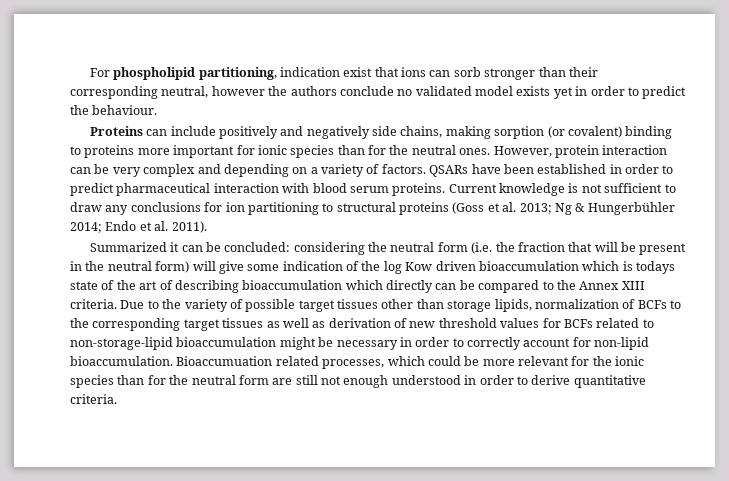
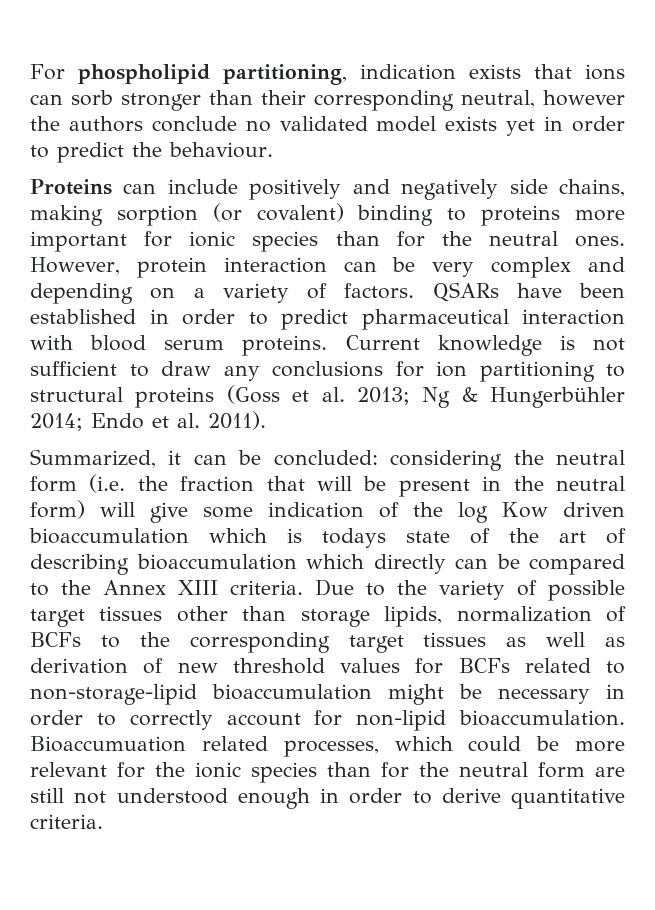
[343,67,373,77] exist -> [469,64,521,79] exists
[89,242,167,252] Summarized -> [30,449,156,468] Summarized,
[343,375,461,388] enough understood -> [116,788,310,809] understood enough

